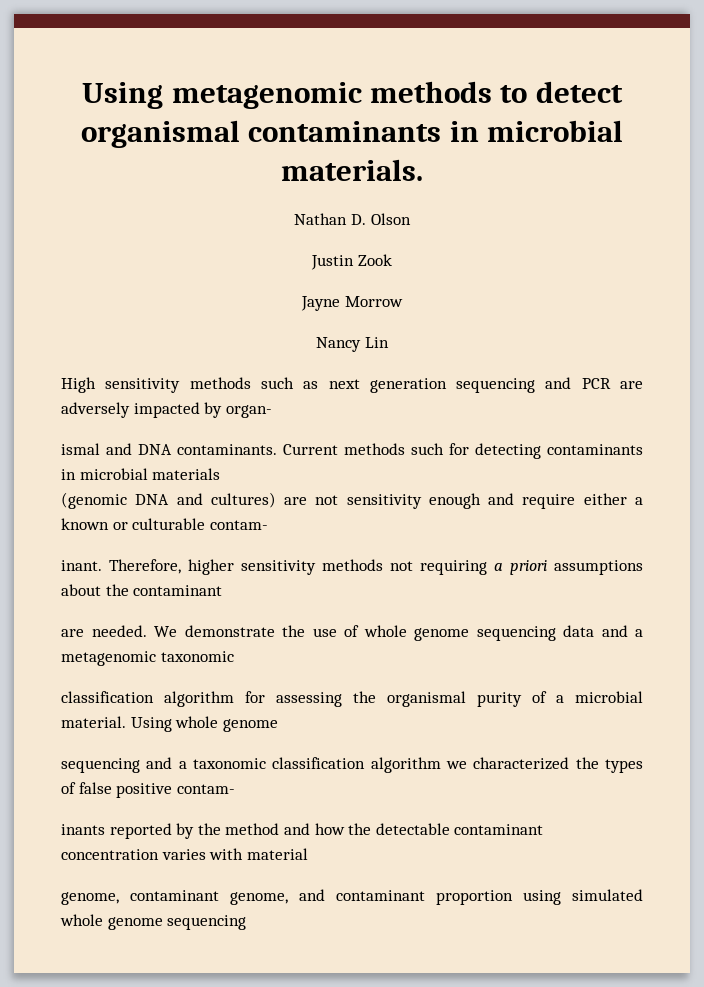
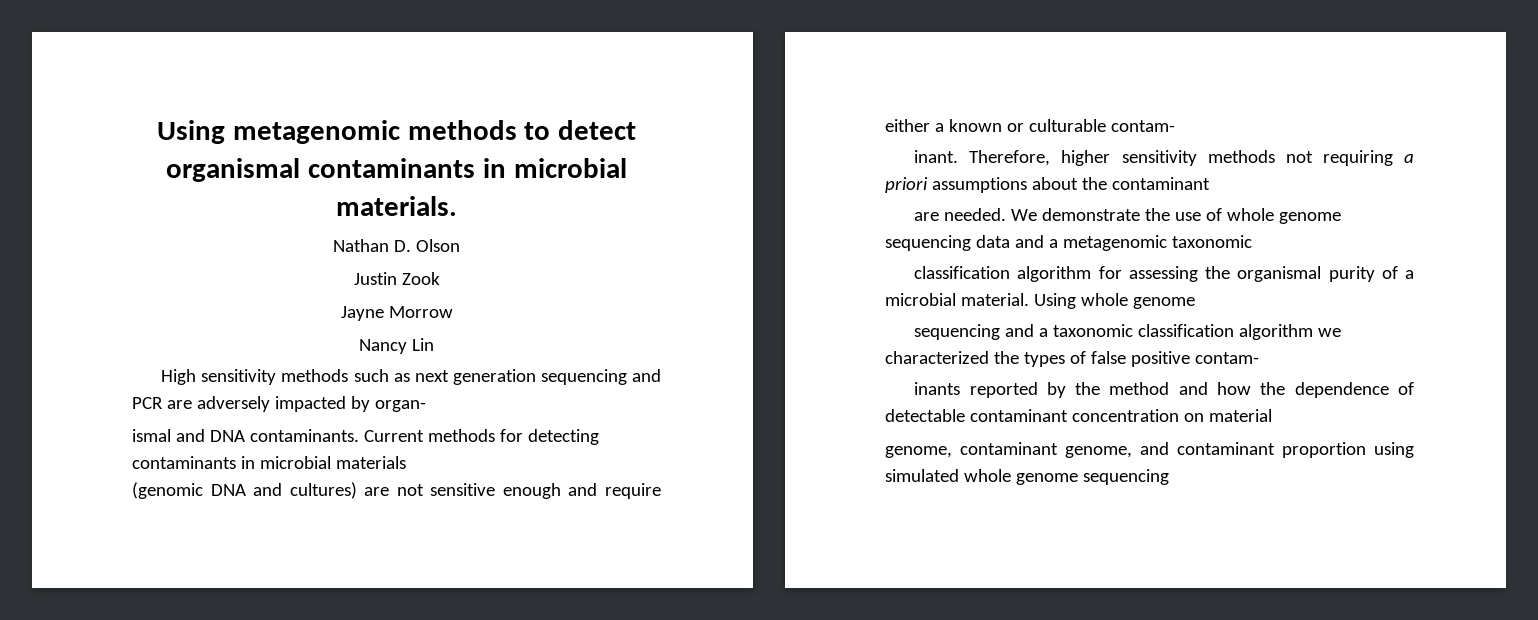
[411,443,444,455] such -> (495, 435) none
[346,494,422,509] sensitivity -> [430,483,496,496] sensitive
(372, 829) none -> [1294,382,1414,398] dependence of
[161,848,244,860] varies with -> [1183,413,1204,422] on

